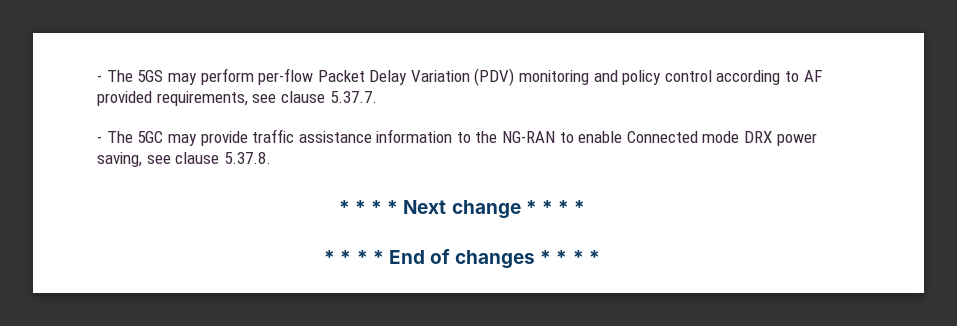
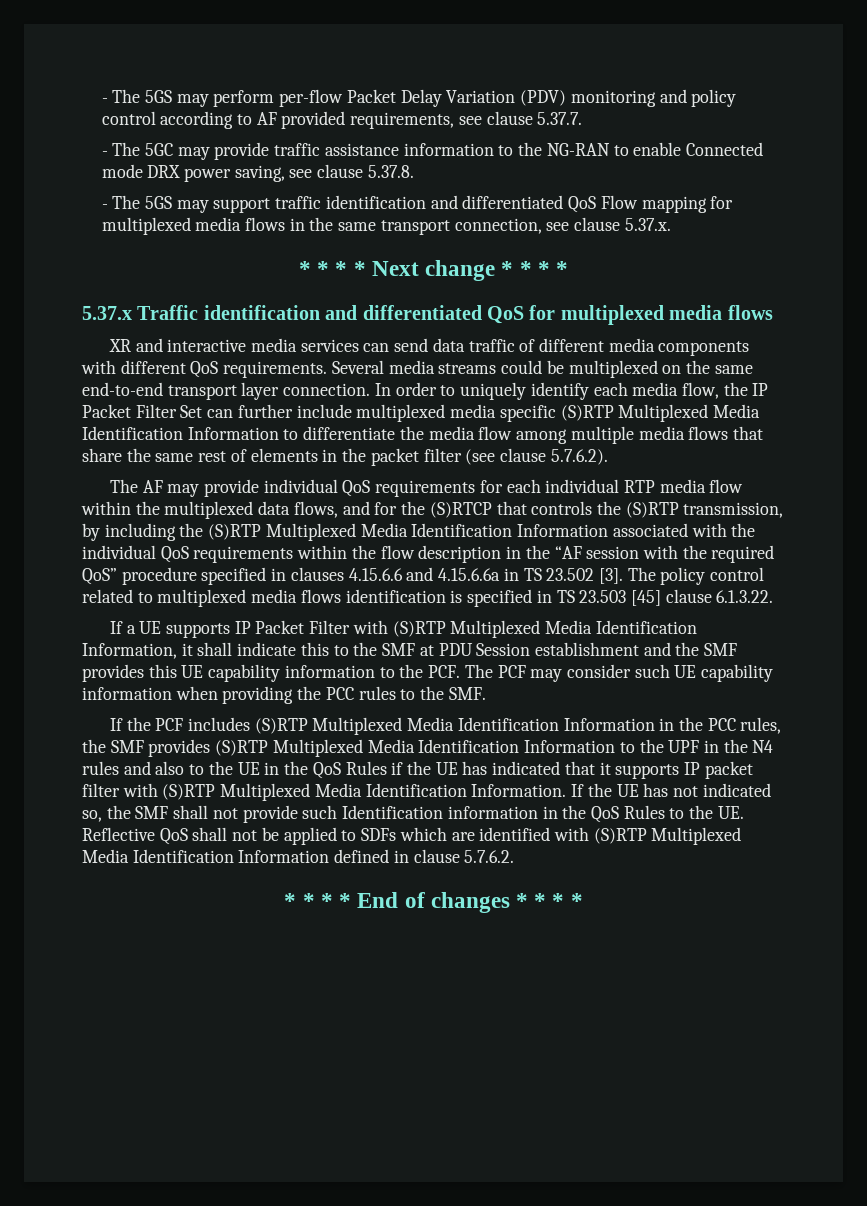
(271, 158) none -> [101,195,734,213] [101,217,671,235] // - The 5GS may support traffic identification and differentiated QoS Flow mapping for multiplexed media flows in the same transport connection, see clause 5.37.x.
(586, 207) none -> [82,305,773,325] [108,338,750,356] [81,360,753,378] [82,382,769,400] [82,404,760,422] [82,426,763,444] [82,448,608,466] [109,479,744,497] [81,501,784,519] [82,523,756,541] [82,545,775,563] [82,567,765,585] [82,589,774,607] [109,620,697,638] [82,642,738,659] [82,664,774,682] [82,686,486,704] [109,717,782,735] [82,739,774,757] [82,761,753,779] [82,783,771,801] [82,805,744,823] [82,827,742,845] [82,849,515,863] // 5.37.x Traffic identification and differentiated QoS for multiplexed media flows // XR and interactive media services can send data traffic of different media components with different QoS requirements. Several media streams could be multiplexed on the same end-to-end transport layer connection. In order to uniquely identify each media flow, the IP Packet Filter Set can further include multiplexed media specific (S)RTP Multiplexed Media Identification Information to differentiate the media flow among multiple media flows that share the same rest of elements in the packet filter (see clause 5.7.6.2). // The AF may provide individual QoS requirements for each individual RTP media flow within the multiplexed data flows, and for the (S)RTCP that controls the (S)RTP transmission, by including the (S)RTP Multiplexed Media Identification Information associated with the individual QoS requirements within the flow description in the “AF session with the required QoS” procedure specified in clauses 4.15.6.6 and 4.15.6.6a in TS 23.502 [3]. The policy control related to multiplexed media flows identification is specified in TS 23.503 [45] clause 6.1.3.22. // If a UE supports IP Packet Filter with (S)RTP Multiplexed Media Identification Information, it shall indicate this to the SMF at PDU Session establishment and the SMF provides this UE capability information to the PCF. The PCF may consider such UE capability information when providing the PCC rules to the SMF. // If the PCF includes (S)RTP Multiplexed Media Identification Information in the PCC rules, the SMF provides (S)RTP Multiplexed Media Identification Information to the UPF in the N4 rules and also to the UE in the QoS Rules if the UE has indicated that it supports IP packet filter with (S)RTP Multiplexed Media Identification Information. If the UE has not indicated so, the SMF shall not provide such Identification information in the QoS Rules to the UE. Reflective QoS shall not be applied to SDFs which are identified with (S)RTP Multiplexed Media Identification Information defined in clause 5.7.6.2.

